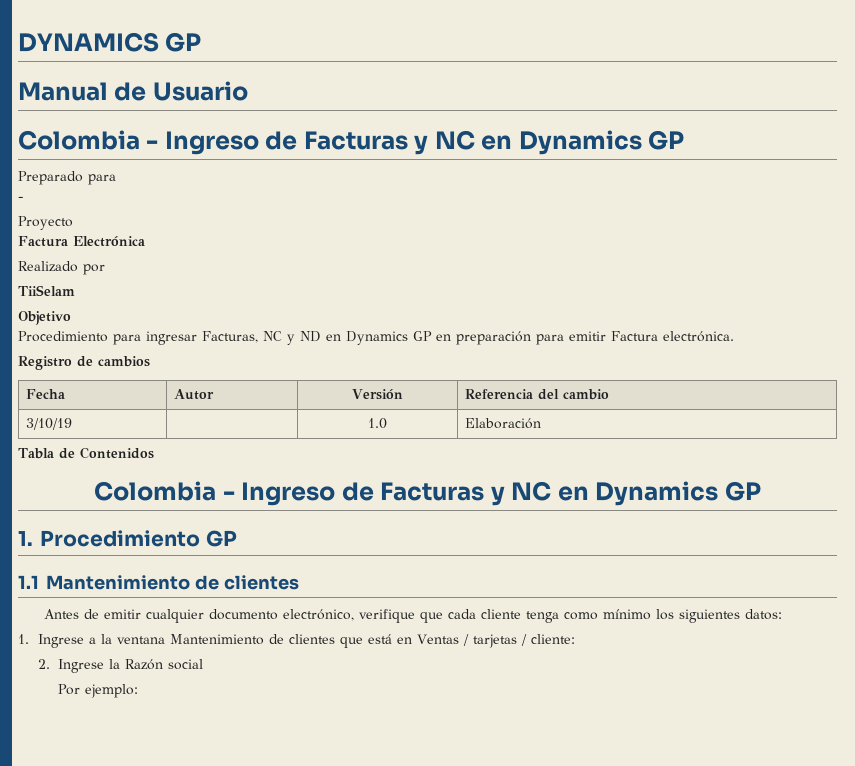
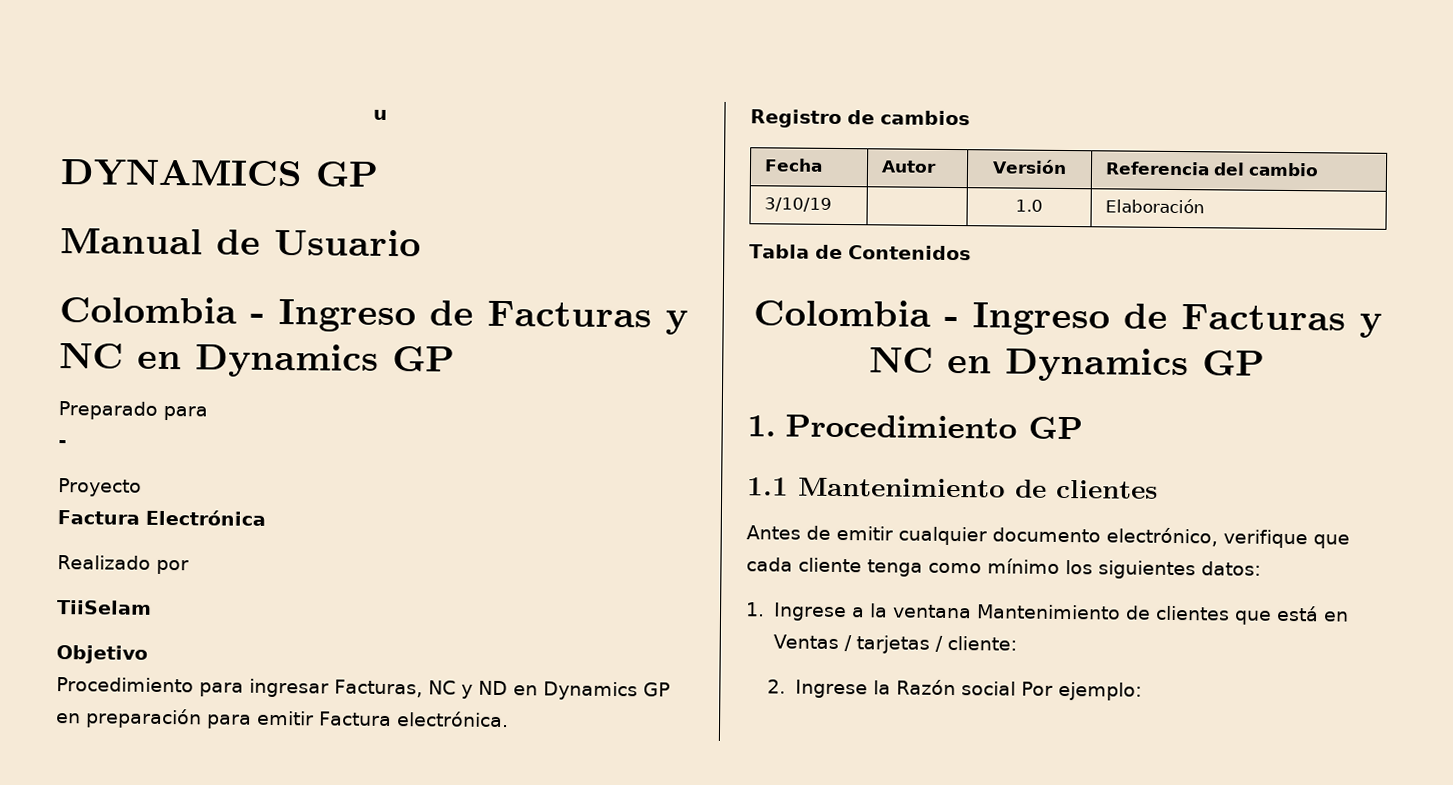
(18, 42) none -> [372,109,388,120] u //
(204, 664) // -> (1016, 688) none

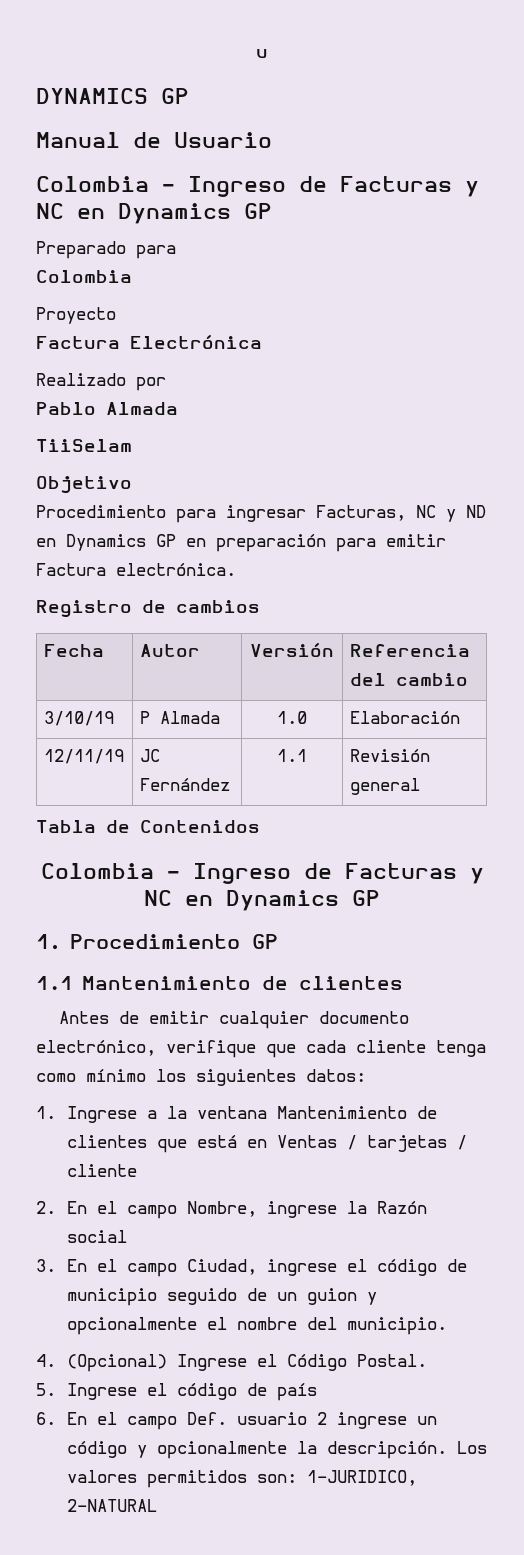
[58,440,67,448] - -> [36,270,132,283] Colombia
(189, 567) none -> [36,402,178,415] // Pablo Almada
(832, 204) none -> [139,711,220,724] P Almada
(1205, 206) none -> [43,749,124,764] [139,749,160,762] [139,778,230,791] [277,749,307,762] [349,749,430,762] [349,778,420,795] // 12/11/19 | JC Fernández | 1.1 | Revisión general
[947,635,1018,651] [767,679,1142,701] cliente: // 2. Ingrese la Razón social Por ejemplo: -> [66,1164,137,1177] [36,1201,427,1219] [66,1230,127,1243] [36,1259,467,1277] [66,1288,377,1306] [66,1317,447,1335] [36,1354,427,1372] [36,1383,317,1401] [36,1412,437,1430] [66,1441,487,1459] [66,1470,417,1488] [66,1499,157,1512] cliente // 2. En el campo Nombre, ingrese la Razón social // 3. En el campo Ciudad, ingrese el código de municipio seguido de un guion y opcionalmente el nombre del municipio. // 4. (Opcional) Ingrese el Código Postal. // 5. Ingrese el código de país // 6. En el campo Def. usuario 2 ingrese un código y opcionalmente la descripción. Los valores permitidos son: 1-JURIDICO, 2-NATURAL

